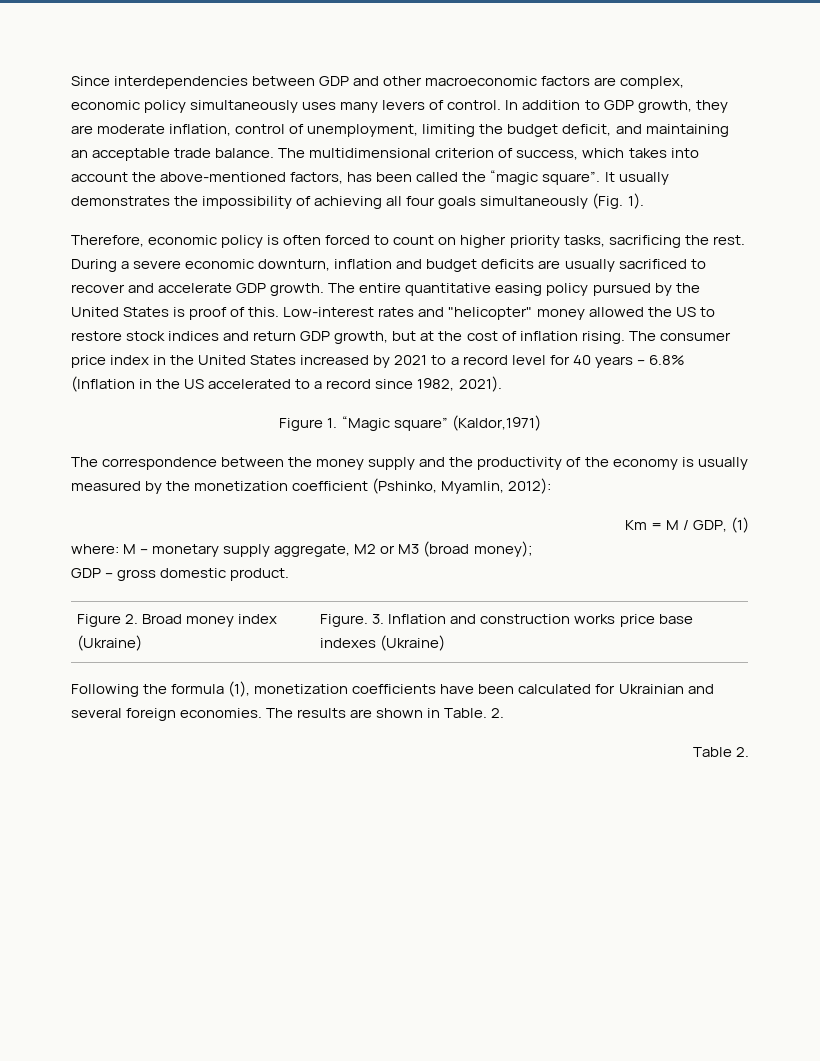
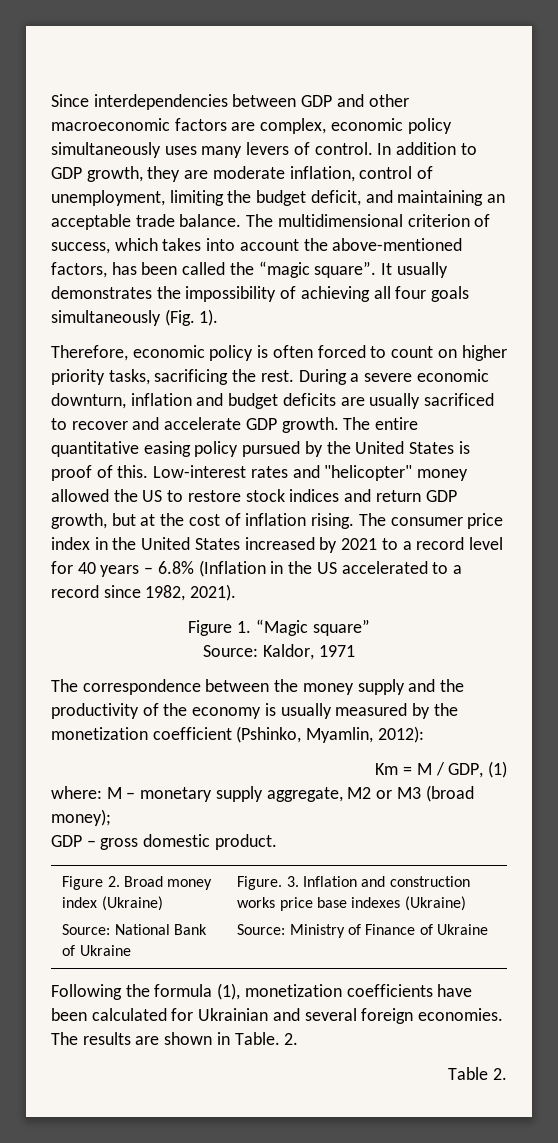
[451,415,541,431] (Kaldor,1971) -> [203,644,355,660] // Source: Kaldor, 1971
(143, 643) none -> [62,924,207,935] [62,945,131,956] // Source: National Bank of Ukraine
(446, 643) none -> [237,924,488,938] // Source: Ministry of Finance of Ukraine

